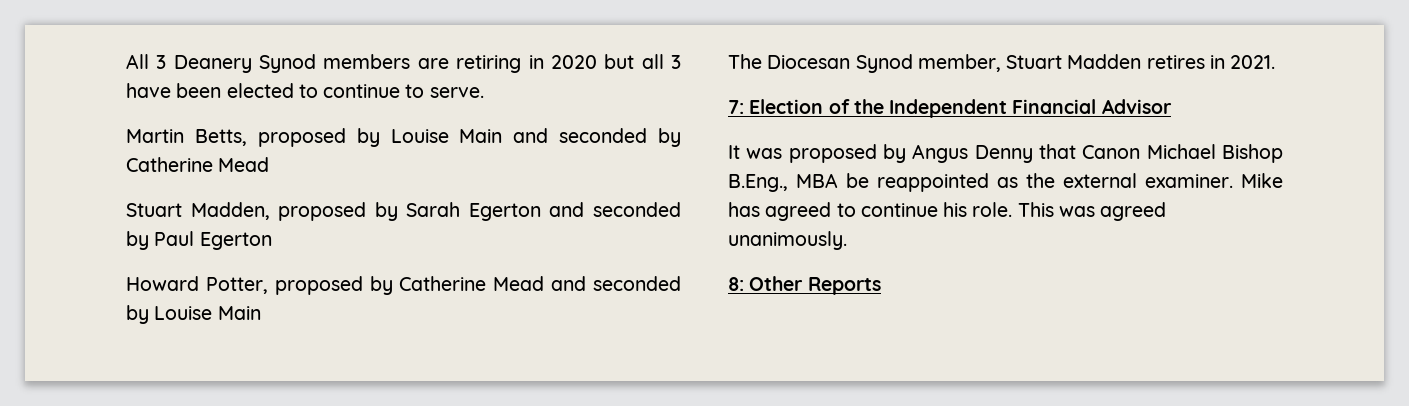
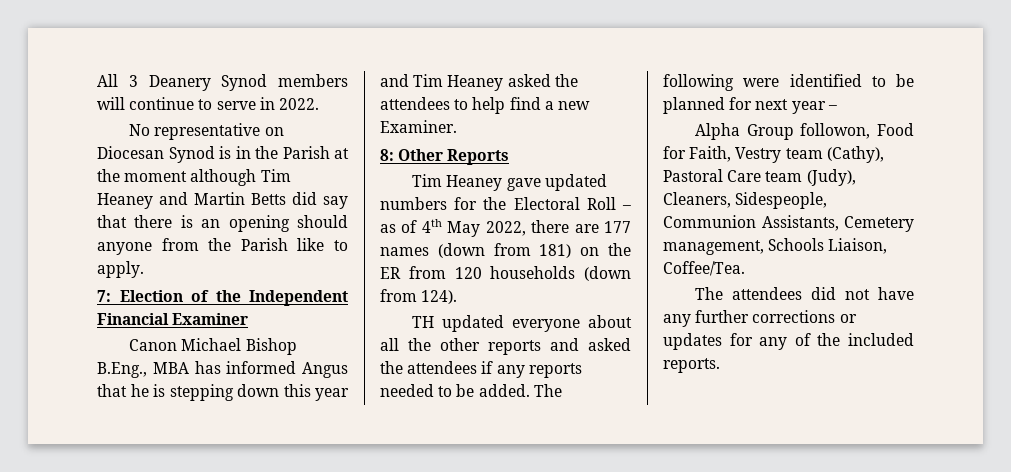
[417,54,682,73] [126,83,484,98] [126,128,681,147] [126,157,270,172] [126,202,681,221] [126,231,272,250] [126,276,681,295] [126,305,261,324] [728,54,1276,73] are retiring in 2020 but all 3 have been elected to continue to serve. // Martin Betts, proposed by Louise Main and seconded by Catherine Mead // Stuart Madden, proposed by Sarah Egerton and seconded by Paul Egerton // Howard Potter, proposed by Catherine Mead and seconded by Louise Main // The Diocesan Synod member, Stuart Madden retires in 2021. -> [97,97,319,110] [129,123,284,140] [97,146,349,163] [97,169,291,186] [97,192,348,209] [97,215,348,232] [97,238,348,255] [97,261,144,278] will continue to serve in 2022. // No representative on Diocesan Synod is in the Parish at the moment although Tim Heaney and Martin Betts did say that there is an opening should anyone from the Parish like to apply.
[1101,99,1172,114] [728,144,1076,163] Advisor // It was proposed by Angus Denny that -> [172,313,249,325] Examiner //
[846,173,1283,192] [728,202,1167,221] [728,231,847,250] [728,276,881,295] be reappointed as the external examiner. Mike has agreed to continue his role. This was agreed unanimously. // 8: Other Reports -> [194,361,348,378] [97,384,349,401] [380,74,578,91] [380,97,590,114] [380,120,457,133] [380,149,510,165] [412,174,607,191] [380,197,631,210] [380,219,631,237] [380,243,631,258] [380,266,631,281] [380,289,458,304] [412,315,632,332] [380,338,631,355] [380,361,582,378] [380,384,562,397] [663,74,914,91] [663,97,837,114] [695,123,914,140] [663,146,884,163] [663,169,856,186] [663,192,828,209] [663,215,914,232] [663,238,888,255] [663,261,745,276] [695,287,914,300] [663,310,857,327] [663,333,914,350] [663,358,720,373] has informed Angus that he is stepping down this year and Tim Heaney asked the attendees to help find a new Examiner. // 8: Other Reports // Tim Heaney gave updated numbers for the Electoral Roll – as of 4th May 2022, there are 177 names (down from 181) on the ER from 120 households (down from 124). // TH updated everyone about all the other reports and asked the attendees if any reports needed to be added. The following were identified to be planned for next year – // Alpha Group followon, Food for Faith, Vestry team (Cathy), Pastoral Care team (Judy), Cleaners, Sidespeople, Communion Assistants, Cemetery management, Schools Liaison, Coffee/Tea. // The attendees did not have any further corrections or updates for any of the included reports.

